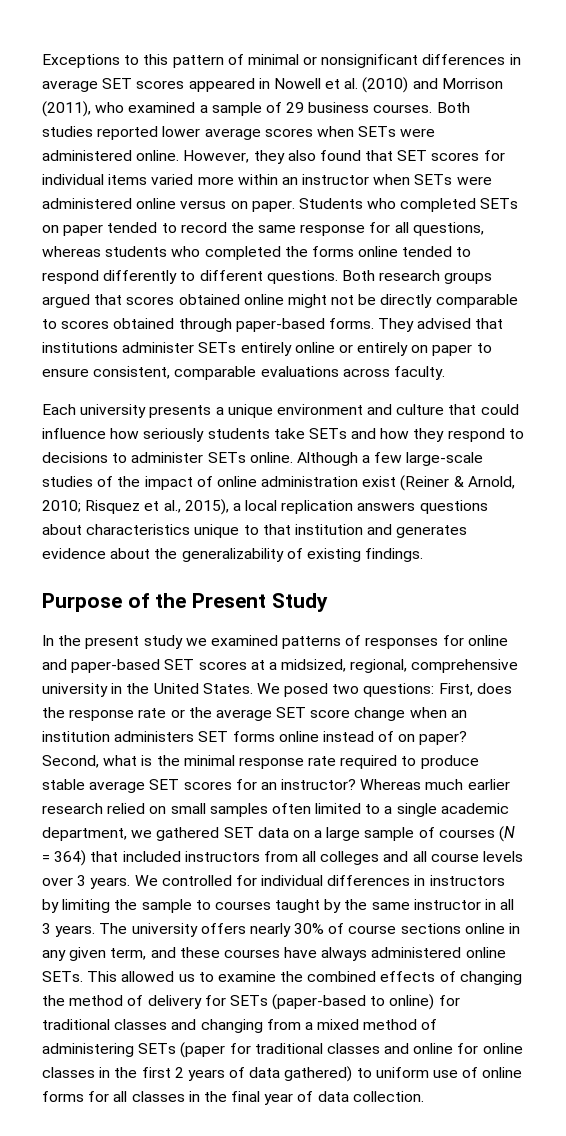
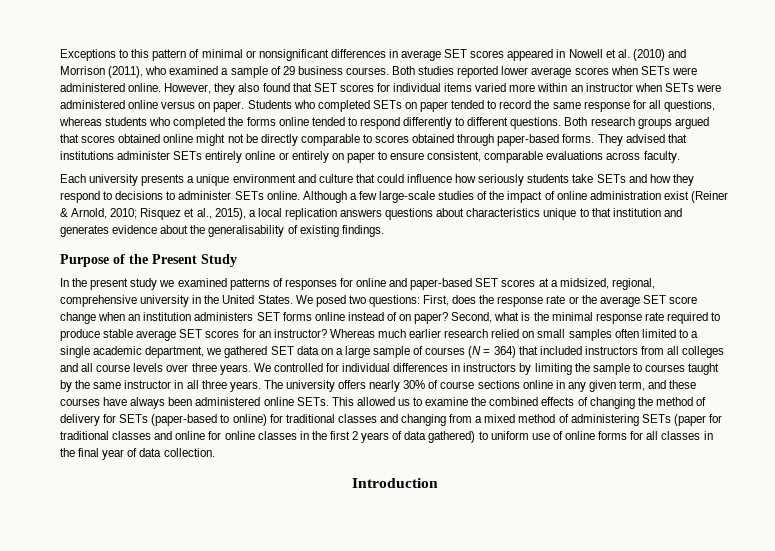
[181,548,284,562] generalizability -> [208,225,285,237] generalisability
[77,875,87,886] 3 -> [191,363,217,372] three
[42,923,51,934] 3 -> [201,380,227,389] three
(368, 954) none -> [168,397,193,406] been
(424, 1096) none -> [351,478,438,488] // Introduction

